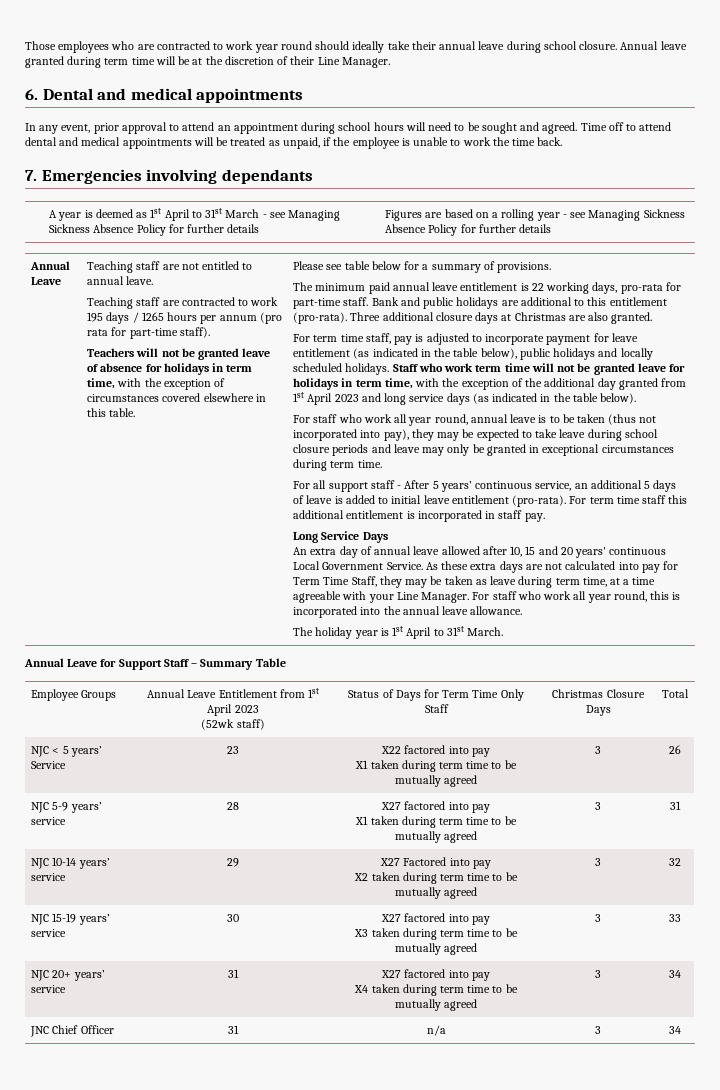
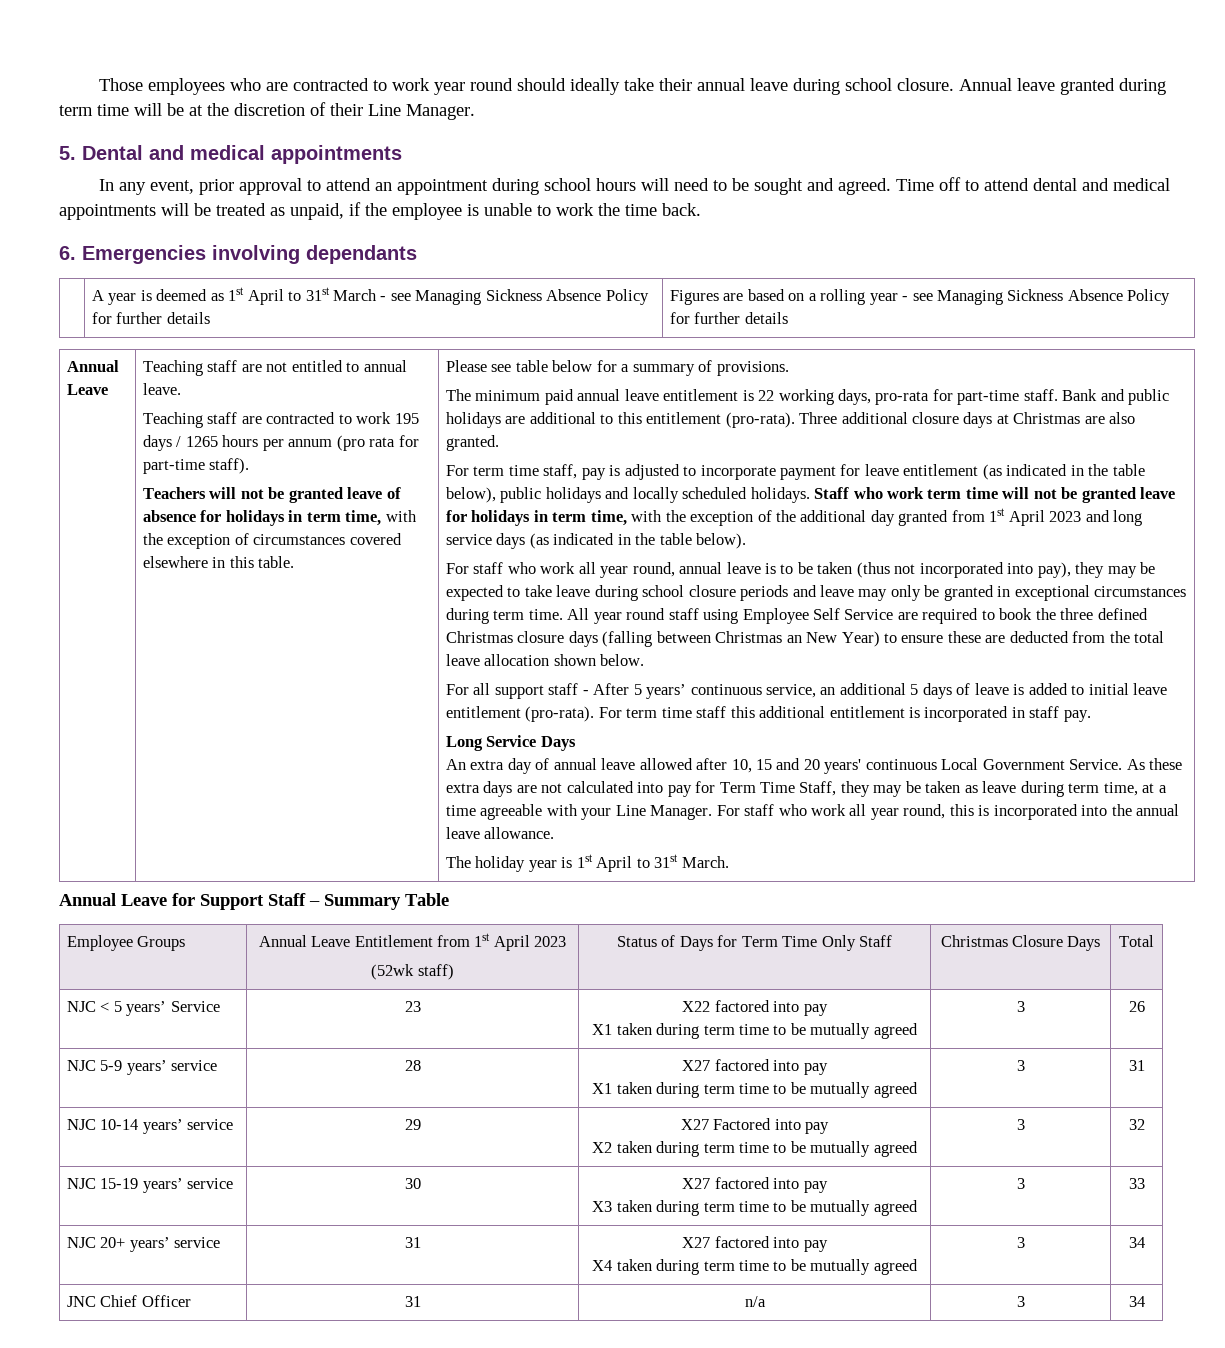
[25,89,38,100] 6. -> [59,146,76,160] 5.
[25,170,37,181] 7. -> [59,246,76,260] 6.
(382, 464) none -> [567,608,1148,624] [445,631,1165,647] [445,654,645,666] All year round staff using Employee Self Service are required to book the three defined Christmas closure days (falling between Christmas an New Year) to ensure these are deducted from the total leave allocation shown below.

